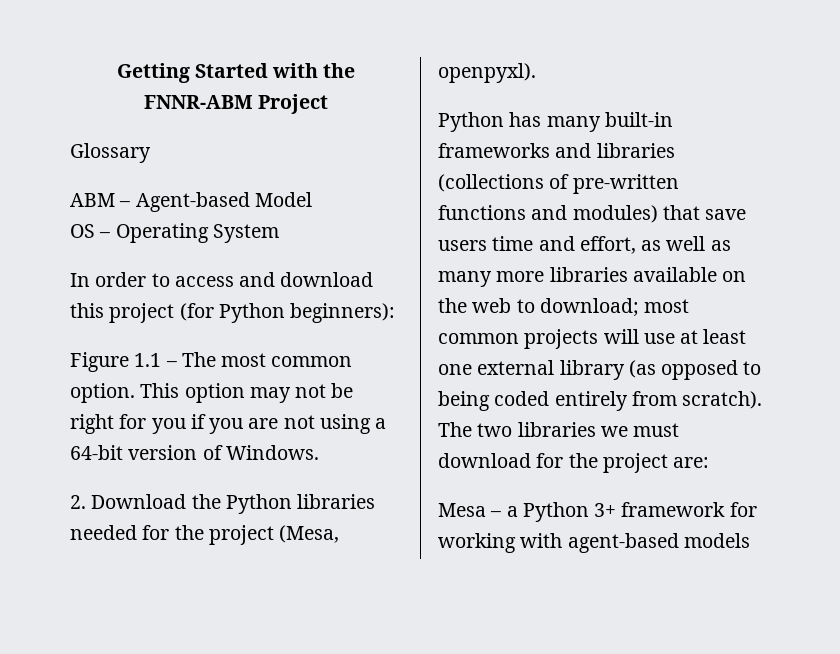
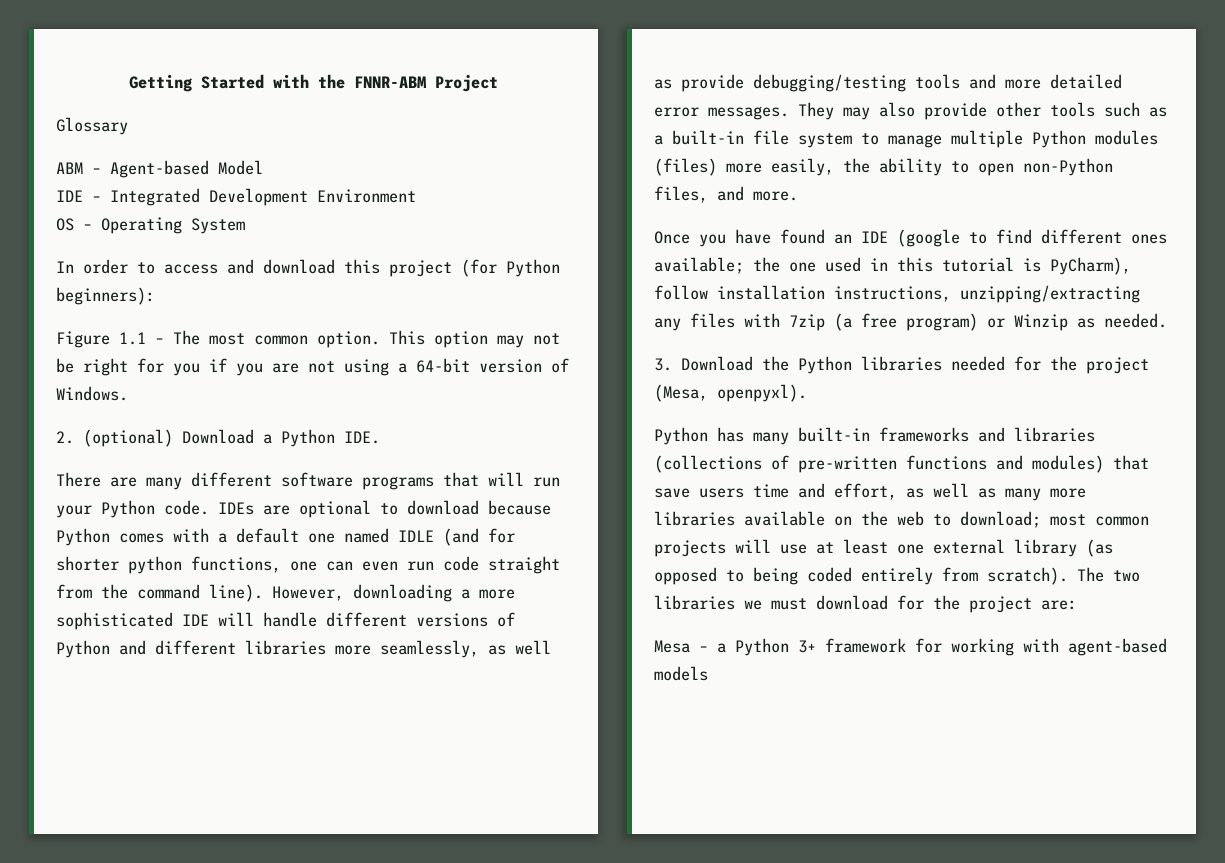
(312, 199) none -> [56,188,416,206] // IDE – Integrated Development Environment
(86, 502) none -> [83,429,380,447] [56,472,560,490] [56,500,551,518] [56,528,515,546] [56,556,560,574] [56,584,515,602] [56,612,515,630] [56,640,551,658] [654,74,1122,92] [654,102,1167,120] [654,130,1158,148] [654,158,1113,176] [654,186,798,203] [654,229,1167,247] [654,257,1131,275] [654,285,1140,303] [654,313,1167,331] [654,358,672,371] (optional) Download a Python IDE. // There are many different software programs that will run your Python code. IDEs are optional to download because Python comes with a default one named IDLE (and for shorter python functions, one can even run code straight from the command line). However, downloading a more sophisticated IDE will handle different versions of Python and different libraries more seamlessly, as well as provide debugging/testing tools and more detailed error messages. They may also provide other tools such as a built-in file system to manage multiple Python modules (files) more easily, the ability to open non-Python files, and more. // Once you have found an IDE (google to find different ones available; the one used in this tutorial is PyCharm), follow installation instructions, unzipping/extracting any files with 7zip (a free program) or Winzip as needed. // 3.

